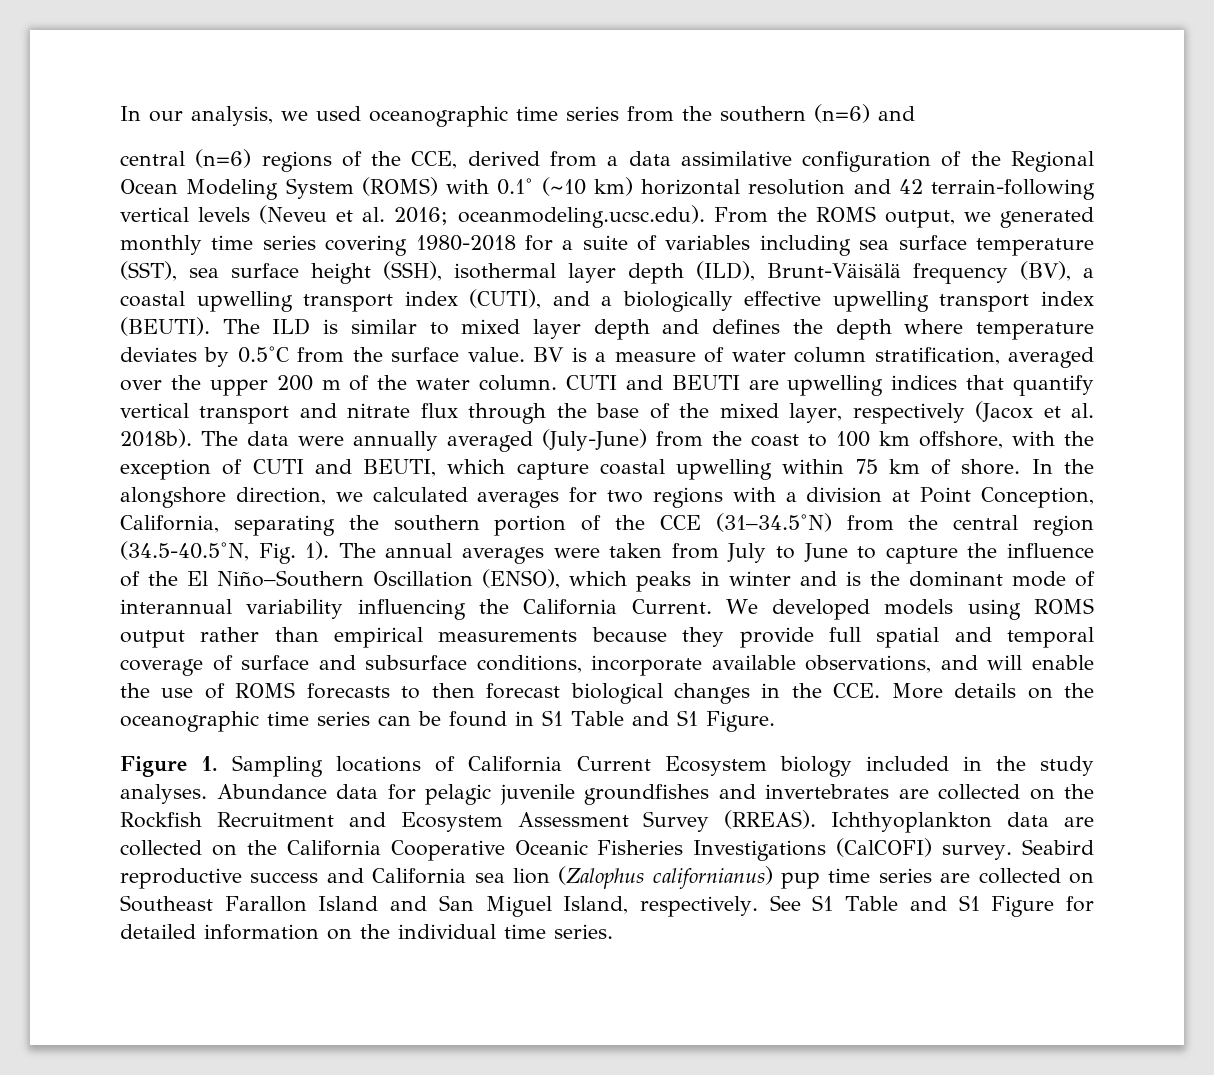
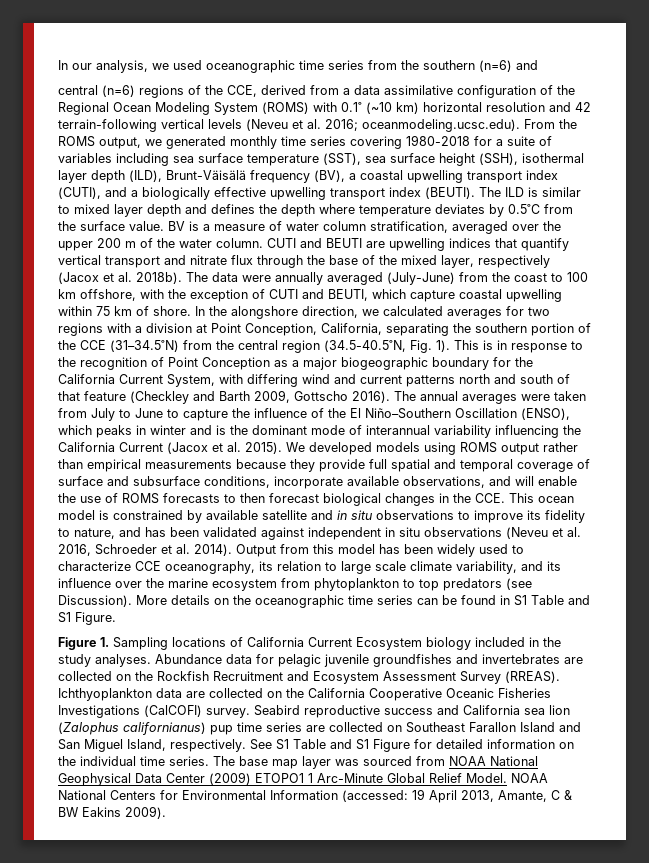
(330, 550) none -> [454,340,583,353] [58,357,533,370] [58,374,570,387] [58,390,390,404] This is in response to the recognition of Point Conception as a major biogeographic boundary for the California Current System, with differing wind and current patterns north and south of that feature (Checkley and Barth 2009, Gottscho 2016).
[631,599,712,614] Current. -> [119,442,282,454] Current (Jacox et al. 2015).
(881, 690) none -> [509,493,574,503] [58,510,585,523] [58,527,581,540] [58,544,524,557] [58,561,561,574] [58,578,532,591] [58,595,132,607] This ocean model is constrained by available satellite and in situ observations to improve its fidelity to nature, and has been validated against independent in situ observations (Neveu et al. 2016, Schroeder et al. 2014). Output from this model has been widely used to characterize CCE oceanography, its relation to large scale climate variability, and its influence over the marine ecosystem from phytoplankton to top predators (see Discussion).
(613, 931) none -> [213,756,538,769] [58,772,548,786] [58,789,572,803] [58,806,166,819] The base map layer was sourced from NOAA National Geophysical Data Center (2009) ETOPO1 1 Arc-Minute Global Relief Model. NOAA National Centers for Environmental Information (accessed: 19 April 2013, Amante, C & BW Eakins 2009).

